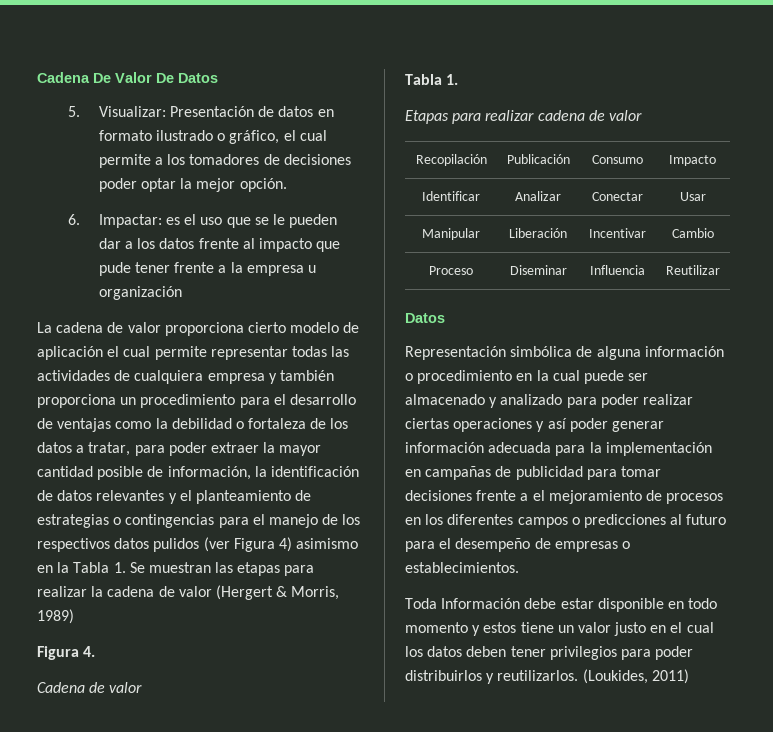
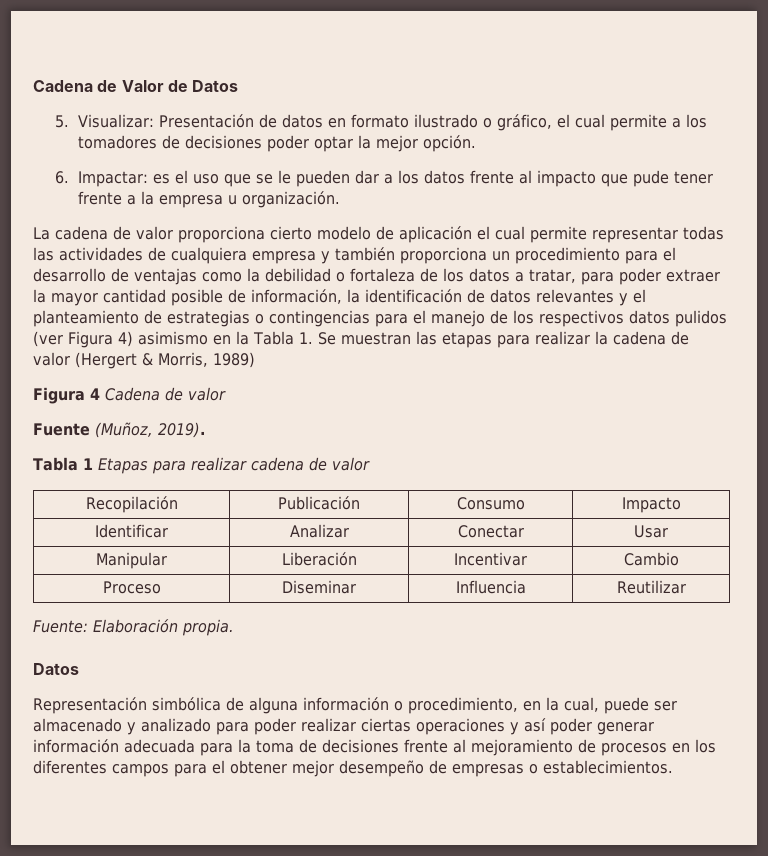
[37,72,174,83] Cadena De Valor De -> [33,80,188,92] Cadena de Valor de
[98,286,182,300] organización -> [241,191,340,208] organización.
[83,646,96,657] 4. // -> [90,388,100,400] 4
[405,74,459,85] // Tabla 1. // -> [33,422,205,438] [33,457,93,471] // Fuente (Muñoz, 2019). // Tabla 1
(720, 270) none -> [33,619,234,636] // Fuente: Elaboración propia.
[417,370,580,384] procedimiento en la cual -> [408,697,599,714] procedimiento, en la cual,
[605,442,712,456] [405,466,661,480] [405,490,545,501] implementación en campañas de publicidad para tomar decisiones frente a el -> [256,739,466,753] toma de decisiones frente al
[571,514,727,528] [405,538,452,552] o predicciones al futuro para el -> [174,760,334,777] para el obtener mejor
[405,598,718,612] [405,622,714,636] [405,646,694,660] [405,669,689,684] // Toda Información debe estar disponible en todo momento y estos tiene un valor justo en el cual los datos deben tener privilegios para poder distribuirlos y reutilizarlos. (Loukides, 2011) -> (673, 767) none

